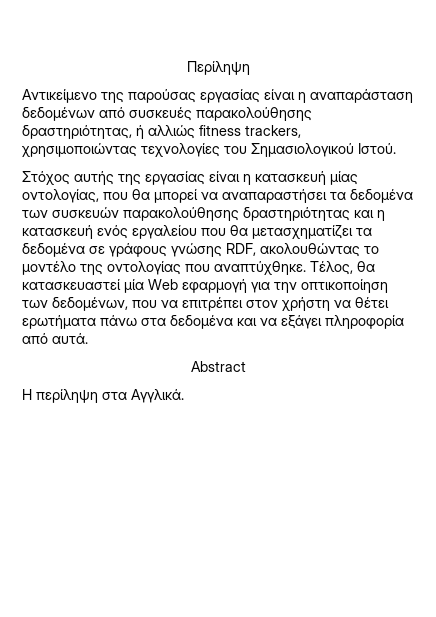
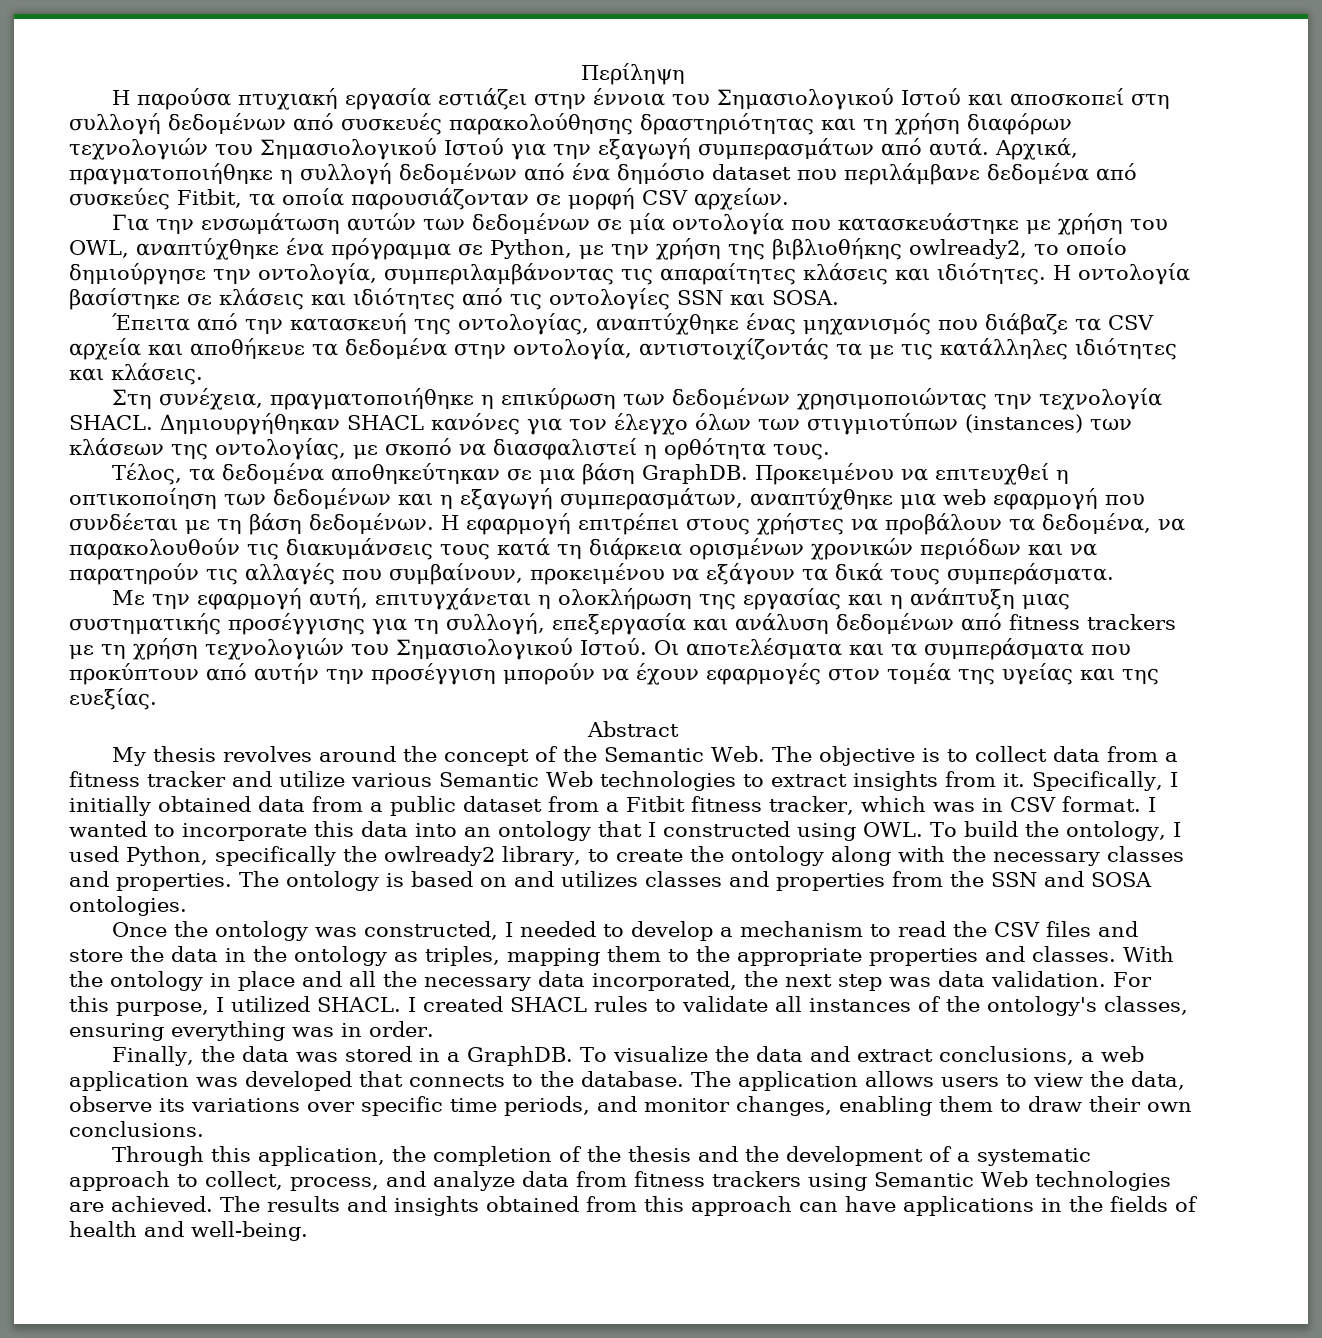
[22,89,413,103] [22,107,312,121] [22,125,301,139] [22,143,396,157] [22,171,358,185] [22,189,413,203] [22,207,385,221] [22,225,372,239] [22,243,379,257] [22,261,375,275] [22,279,388,293] [22,297,389,311] [22,315,404,329] [22,333,88,344] [190,361,246,372] [22,389,184,403] Αντικείμενο της παρούσας εργασίας είναι η αναπαράσταση δεδομένων από συσκευές παρακολούθησης δραστηριότητας, ή αλλιώς fitness trackers, χρησιμοποιώντας τεχνολογίες του Σημασιολογικού Ιστού. // Στόχος αυτής της εργασίας είναι η κατασκευή μίας οντολογίας, που θα μπορεί να αναπαραστήσει τα δεδομένα των συσκευών παρακολούθησης δραστηριότητας και η κατασκευή ενός εργαλείου που θα μετασχηματίζει τα δεδομένα σε γράφους γνώσης RDF, ακολουθώντας το μοντέλο της οντολογίας που αναπτύχθηκε. Τέλος, θα κατασκευαστεί μία Web εφαρμογή για την οπτικοποίηση των δεδομένων, που να επιτρέπει στον χρήστη να θέτει ερωτήματα πάνω στα δεδομένα και να εξάγει πληροφορία από αυτά. // Abstract // Η περίληψη στα Αγγλικά. -> [111,88,1170,110] [69,113,1072,135] [69,138,1078,160] [69,163,1137,185] [69,188,789,210] [111,213,1168,235] [69,238,1127,260] [69,263,1190,285] [69,288,839,310] [111,313,1154,335] [69,338,1177,360] [69,363,203,385] [111,388,1162,410] [69,413,1132,435] [69,438,830,460] [111,463,1069,485] [69,488,1145,510] [69,513,1185,535] [69,538,1097,560] [69,563,1114,585] [111,588,1070,610] [69,613,1176,635] [69,638,1131,660] [69,663,1159,685] [69,688,157,710] [586,721,679,737] [111,746,1178,766] [69,771,1178,791] [69,796,1156,816] [69,821,1181,841] [69,846,1184,866] [69,871,1152,891] [69,896,187,916] [111,921,1138,941] [69,946,1174,966] [69,971,1152,991] [69,996,1188,1016] [69,1021,434,1041] [111,1046,1144,1066] [69,1071,1185,1091] [69,1096,1192,1116] [69,1121,204,1137] [111,1146,1091,1166] [69,1171,1171,1191] [69,1196,1198,1216] [69,1221,308,1241] Η παρούσα πτυχιακή εργασία εστιάζει στην έννοια του Σημασιολογικού Ιστού και αποσκοπεί στη συλλογή δεδομένων από συσκευές παρακολούθησης δραστηριότητας και τη χρήση διαφόρων τεχνολογιών του Σημασιολογικού Ιστού για την εξαγωγή συμπερασμάτων από αυτά. Αρχικά, πραγματοποιήθηκε η συλλογή δεδομένων από ένα δημόσιο dataset που περιλάμβανε δεδομένα από συσκεύες Fitbit, τα οποία παρουσιάζονταν σε μορφή CSV αρχείων. // Για την ενσωμάτωση αυτών των δεδομένων σε μία οντολογία που κατασκευάστηκε με χρήση του OWL, αναπτύχθηκε ένα πρόγραμμα σε Python, με την χρήση της βιβλιοθήκης owlready2, το οποίο δημιούργησε την οντολογία, συμπεριλαμβάνοντας τις απαραίτητες κλάσεις και ιδιότητες. Η οντολογία βασίστηκε σε κλάσεις και ιδιότητες από τις οντολογίες SSN και SOSA. // Έπειτα από την κατασκευή της οντολογίας, αναπτύχθηκε ένας μηχανισμός που διάβαζε τα CSV αρχεία και αποθήκευε τα δεδομένα στην οντολογία, αντιστοιχίζοντάς τα με τις κατάλληλες ιδιότητες και κλάσεις. // Στη συνέχεια, πραγματοποιήθηκε η επικύρωση των δεδομένων χρησιμοποιώντας την τεχνολογία SHACL. Δημιουργήθηκαν SHACL κανόνες για τον έλεγχο όλων των στιγμιοτύπων (instances) των κλάσεων της οντολογίας, με σκοπό να διασφαλιστεί η ορθότητα τους. // Τέλος, τα δεδομένα αποθηκεύτηκαν σε μια βάση GraphDB. Προκειμένου να επιτευχθεί η οπτικοποίηση των δεδομένων και η εξαγωγή συμπερασμάτων, αναπτύχθηκε μια web εφαρμογή που συνδέεται με τη βάση δεδομένων. Η εφαρμογή επιτρέπει στους χρήστες να προβάλουν τα δεδομένα, να παρακολουθούν τις διακυμάνσεις τους κατά τη διάρκεια ορισμένων χρονικών περιόδων και να παρατηρούν τις αλλαγές που συμβαίνουν, προκειμένου να εξάγουν τα δικά τους συμπεράσματα. // Με την εφαρμογή αυτή, επιτυγχάνεται η ολοκλήρωση της εργασίας και η ανάπτυξη μιας συστηματικής προσέγγισης για τη συλλογή, επεξεργασία και ανάλυση δεδομένων από fitness trackers με τη χρήση τεχνολογιών του Σημασιολογικού Ιστού. Οι αποτελέσματα και τα συμπεράσματα που προκύπτουν από αυτήν την προσέγγιση μπορούν να έχουν εφαρμογές στον τομέα της υγείας και της ευεξίας. // Abstract // My thesis revolves around the concept of the Semantic Web. The objective is to collect data from a fitness tracker and utilize various Semantic Web technologies to extract insights from it. Specifically, I initially obtained data from a public dataset from a Fitbit fitness tracker, which was in CSV format. I wanted to incorporate this data into an ontology that I constructed using OWL. To build the ontology, I used Python, specifically the owlready2 library, to create the ontology along with the necessary classes and properties. The ontology is based on and utilizes classes and properties from the SSN and SOSA ontologies. // Once the ontology was constructed, I needed to develop a mechanism to read the CSV files and store the data in the ontology as triples, mapping them to the appropriate properties and classes. With the ontology in place and all the necessary data incorporated, the next step was data validation. For this purpose, I utilized SHACL. I created SHACL rules to validate all instances of the ontology's classes, ensuring everything was in order. // Finally, the data was stored in a GraphDB. To visualize the data and extract conclusions, a web application was developed that connects to the database. The application allows users to view the data, observe its variations over specific time periods, and monitor changes, enabling them to draw their own conclusions. // Through this application, the completion of the thesis and the development of a systematic approach to collect, process, and analyze data from fitness trackers using Semantic Web technologies are achieved. The results and insights obtained from this approach can have applications in the fields of health and well-being.

